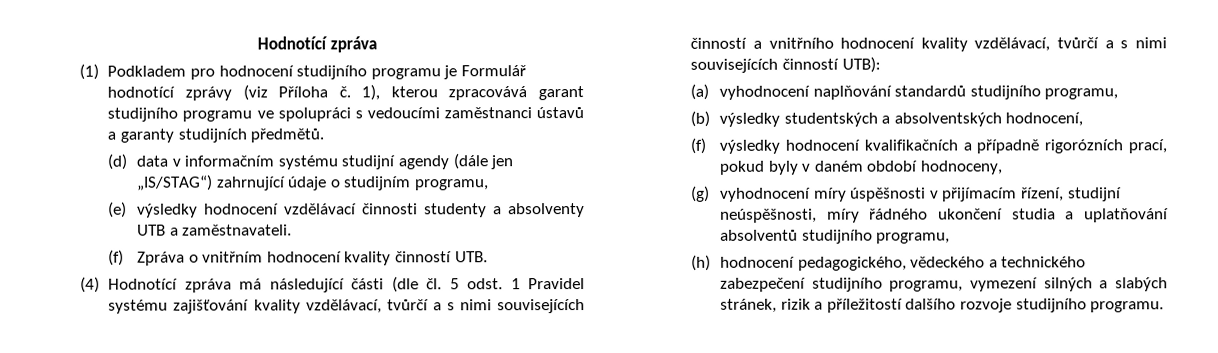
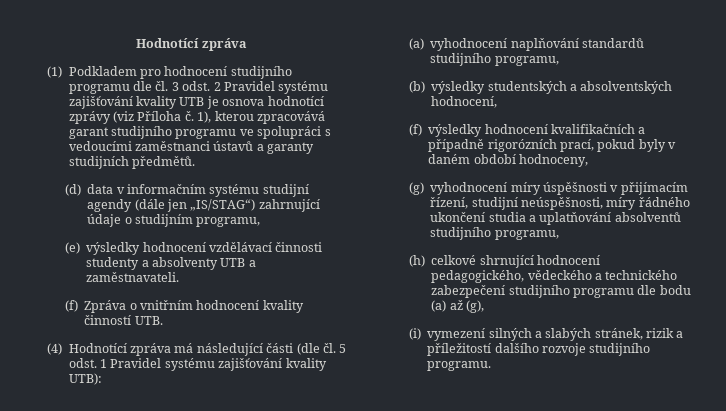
[443,65,526,80] je Formulář -> [133,81,329,94] [68,96,265,109] dle čl. 3 odst. 2 Pravidel systému zajišťování kvality UTB je osnova
[305,299,585,314] [690,37,1167,52] [690,58,839,73] vzdělávací, tvůrčí a s nimi souvisejících činností a vnitřního hodnocení kvality vzdělávací, tvůrčí a s nimi souvisejících činností -> (327, 364) none
(712, 262) none -> [431,255,534,268] celkové shrnující
[889,280,964,292] programu, -> [572,285,691,298] [431,300,484,313] [408,328,421,340] programu dle bodu (a) až (g), // (i)

